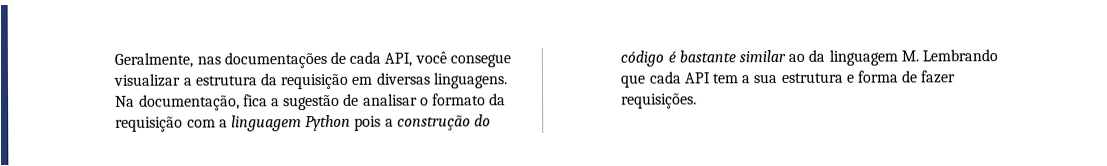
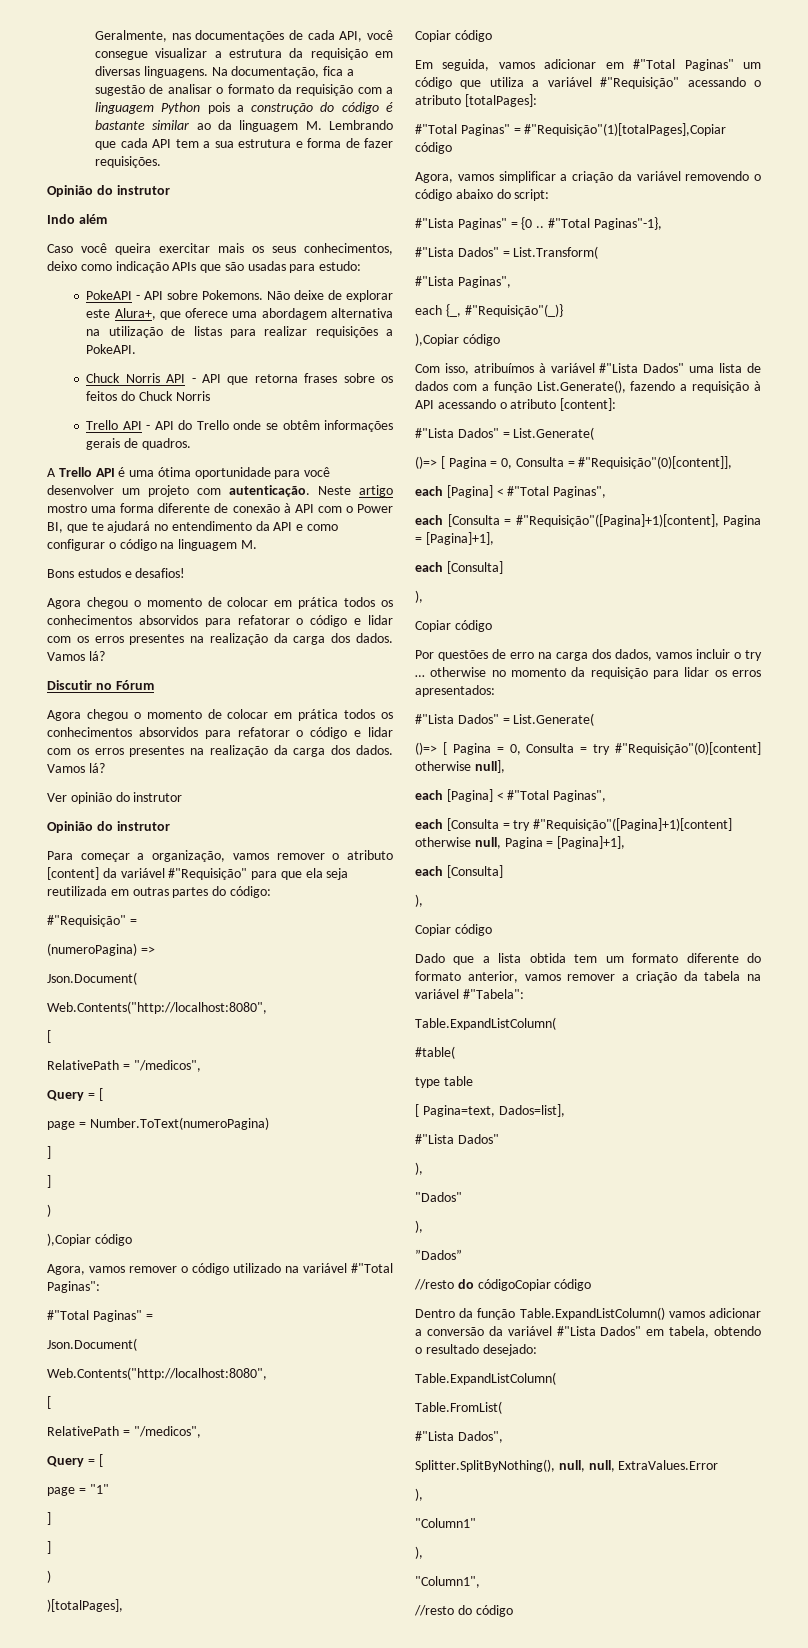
(698, 101) none -> [47,185,170,197] [47,214,107,224] [47,243,393,255] [47,261,362,273] [86,290,393,302] [86,308,393,320] [86,326,393,338] [86,344,137,354] [86,373,393,385] [86,391,210,401] [86,420,394,432] [86,438,192,450] [47,467,331,479] [47,485,393,497] [47,503,393,513] [47,521,339,533] [47,539,257,551] [47,568,186,578] [47,597,393,609] [47,615,393,627] [47,633,393,645] [47,651,105,661] [47,680,154,690] [47,709,393,721] [47,727,393,739] [47,745,393,757] [47,763,105,773] [47,792,183,804] [47,821,170,833] [47,850,393,862] [47,867,349,880] [47,886,271,898] [47,915,137,927] [47,943,155,956] [47,972,137,985] [47,1001,267,1014] [47,1030,51,1043] [47,1060,201,1072] [47,1088,103,1101] [47,1117,269,1130] [47,1146,51,1159] [47,1175,51,1188] [47,1204,51,1217] [47,1233,132,1246] [47,1263,393,1275] [47,1281,100,1293] [47,1310,153,1322] [47,1338,137,1351] [47,1367,267,1380] [47,1396,51,1409] [47,1426,201,1438] [47,1454,103,1467] [47,1484,109,1496] [47,1512,51,1525] [47,1541,51,1554] [47,1570,51,1583] [47,1599,123,1612] [415,30,492,42] [415,59,761,71] [415,77,761,89] [415,94,537,107] [415,123,727,136] [415,142,452,154] [415,171,761,183] [415,189,550,201] [415,217,662,230] [415,246,599,259] [415,276,511,288] [415,304,563,317] [415,333,500,346] [415,363,762,375] [415,380,761,393] [415,398,617,411] [415,427,595,440] [415,456,733,469] [415,485,607,498] [415,514,761,527] [415,532,494,545] [415,561,503,574] [415,590,423,603] [415,620,492,632] [415,649,762,661] [415,667,761,679] [415,685,495,697] [415,713,595,726] [415,742,761,755] [415,760,505,773] [415,789,607,802] [415,818,733,831] [415,836,626,849] [415,865,503,878] [415,894,423,907] [415,924,492,936] [415,953,761,965] [415,971,761,983] [415,989,524,999] [415,1017,556,1030] [415,1046,455,1059] [415,1076,473,1088] [415,1104,565,1117] [415,1134,499,1144] [415,1162,423,1175] [415,1192,462,1202] [415,1220,423,1233] [415,1249,462,1260] [414,1279,592,1291] [415,1307,761,1320] [415,1326,761,1338] [415,1344,537,1356] [415,1372,556,1385] [415,1401,502,1414] [415,1431,503,1443] [415,1459,719,1472] [415,1488,423,1501] [415,1518,476,1528] [415,1546,423,1559] [415,1576,480,1588] [414,1605,513,1617] // Opinião do instrutor // Indo além // Caso você queira exercitar mais os seus conhecimentos, deixo como indicação APIs que são usadas para estudo: // PokeAPI - API sobre Pokemons. Não deixe de explorar este Alura+, que oferece uma abordagem alternativa na utilização de listas para realizar requisições a PokeAPI. // Chuck Norris API - API que retorna frases sobre os feitos do Chuck Norris // Trello API - API do Trello onde se obtêm informações gerais de quadros. // A Trello API é uma ótima oportunidade para você desenvolver um projeto com autenticação. Neste artigo mostro uma forma diferente de conexão à API com o Power BI, que te ajudará no entendimento da API e como configurar o código na linguagem M. // Bons estudos e desafios! // Agora chegou o momento de colocar em prática todos os conhecimentos absorvidos para refatorar o código e lidar com os erros presentes na realização da carga dos dados. Vamos lá? // Discutir no Fórum // Agora chegou o momento de colocar em prática todos os conhecimentos absorvidos para refatorar o código e lidar com os erros presentes na realização da carga dos dados. Vamos lá? // Ver opinião do instrutor // Opinião do instrutor // Para começar a organização, vamos remover o atributo [content] da variável #"Requisição" para que ela seja reutilizada em outras partes do código: // #"Requisição" = // (numeroPagina) => // Json.Document( // Web.Contents("http://localhost:8080", // [ // RelativePath = "/medicos", // Query = [ // page = Number.ToText(numeroPagina) // ] // ] // ) // ),Copiar código // Agora, vamos remover o código utilizado na variável #"Total Paginas": // #"Total Paginas" = // Json.Document( // Web.Contents("http://localhost:8080", // [ // RelativePath = "/medicos", // Query = [ // page = "1" // ] // ] // ) // )[totalPages], // Copiar código // Em seguida, vamos adicionar em #"Total Paginas" um código que utiliza a variável #"Requisição" acessando o atributo [totalPages]: // #"Total Paginas" = #"Requisição"(1)[totalPages],Copiar código // Agora, vamos simplificar a criação da variável removendo o código abaixo do script: // #"Lista Paginas" = {0 .. #"Total Paginas"-1}, // #"Lista Dados" = List.Transform( // #"Lista Paginas", // each {_, #"Requisição"(_)} // ),Copiar código // Com isso, atribuímos à variável #"Lista Dados" uma lista de dados com a função List.Generate(), fazendo a requisição à API acessando o atributo [content]: // #"Lista Dados" = List.Generate( // ()=> [ Pagina = 0, Consulta = #"Requisição"(0)[content]], // each [Pagina] < #"Total Paginas", // each [Consulta = #"Requisição"([Pagina]+1)[content], Pagina = [Pagina]+1], // each [Consulta] // ), // Copiar código // Por questões de erro na carga dos dados, vamos incluir o try … otherwise no momento da requisição para lidar os erros apresentados: // #"Lista Dados" = List.Generate( // ()=> [ Pagina = 0, Consulta = try #"Requisição"(0)[content] otherwise null], // each [Pagina] < #"Total Paginas", // each [Consulta = try #"Requisição"([Pagina]+1)[content] otherwise null, Pagina = [Pagina]+1], // each [Consulta] // ), // Copiar código // Dado que a lista obtida tem um formato diferente do formato anterior, vamos remover a criação da tabela na variável #"Tabela": // Table.ExpandListColumn( // #table( // type table // [ Pagina=text, Dados=list], // #"Lista Dados" // ), // "Dados" // ), // ”Dados” // //resto do códigoCopiar código // Dentro da função Table.ExpandListColumn() vamos adicionar a conversão da variável #"Lista Dados" em tabela, obtendo o resultado desejado: // Table.ExpandListColumn( // Table.FromList( // #"Lista Dados", // Splitter.SplitByNothing(), null, null, ExtraValues.Error // ), // "Column1" // ), // "Column1", // //resto do código

